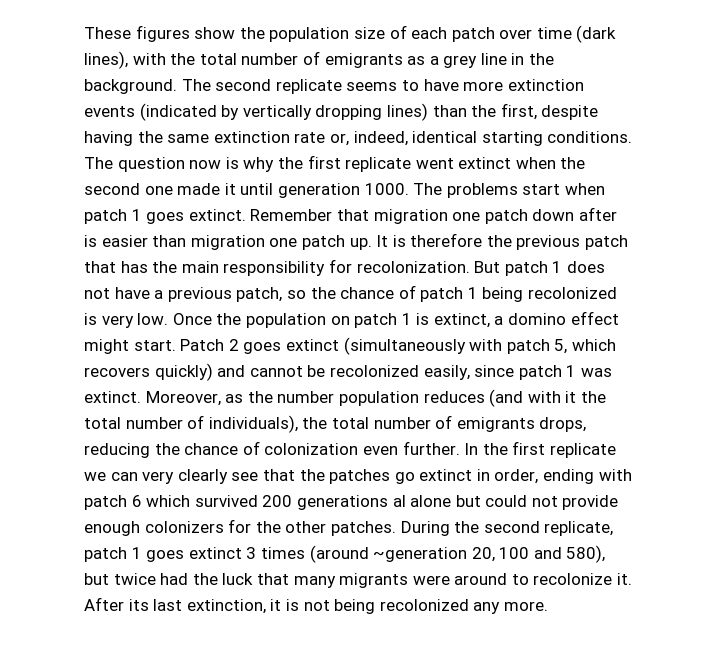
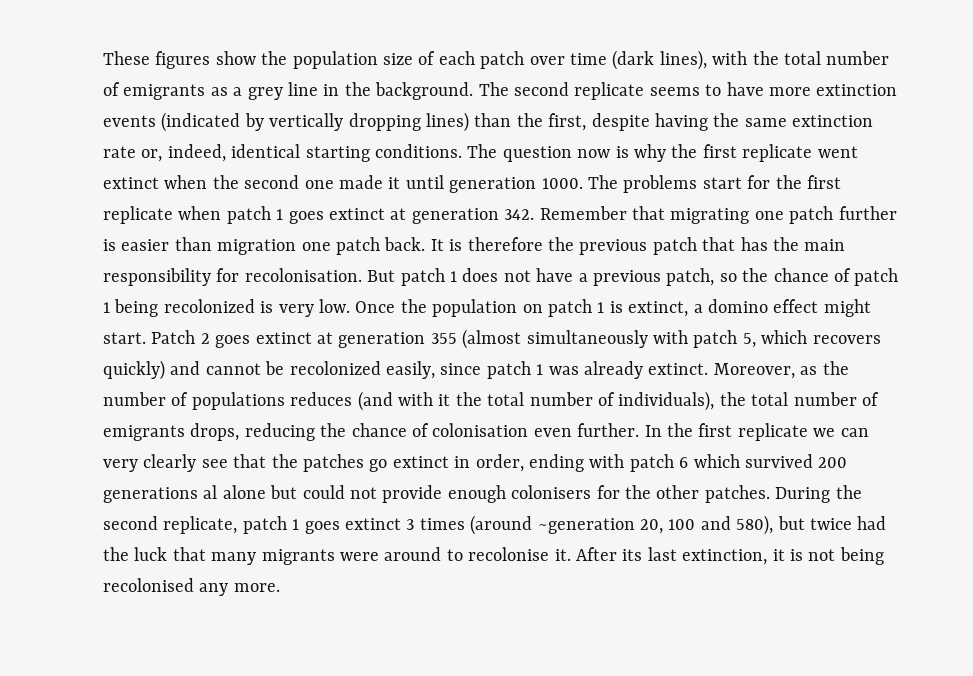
[564,183,605,195] [84,209,246,224] when patch 1 goes extinct. -> [747,175,841,189] [103,206,535,224] for the first replicate when patch 1 goes extinct at generation 342.
[373,207,617,224] migration one patch down after -> [670,206,897,224] migrating one patch further
[349,238,372,250] up. -> [384,237,426,251] back.
[356,261,470,273] recolonization. -> [244,268,362,282] recolonisation.
[343,337,466,355] (simultaneously -> [317,329,648,349] at generation 355 (almost simultaneously
(612, 372) none -> [583,361,643,379] already
[338,391,419,406] population -> [171,392,285,410] of populations
[264,443,359,455] colonization -> [432,423,529,437] colonisation
[144,521,224,533] colonizers -> [511,485,592,499] colonisers
[533,573,613,585] recolonize -> [468,547,550,561] recolonise
[379,599,469,611] recolonized -> [103,578,194,592] recolonised

